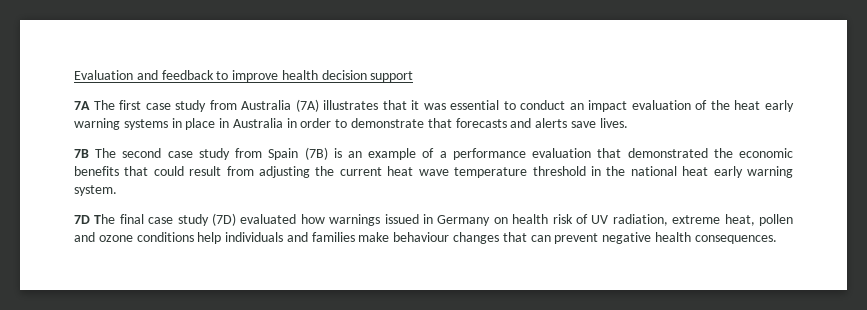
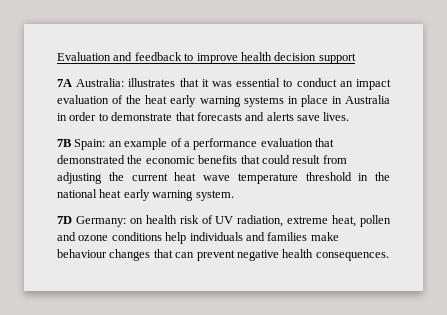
[93,99,319,112] The first case study from Australia (7A) -> [76,78,125,87] Australia:
[95,147,342,160] The second case study from Spain (7B) is -> [74,139,106,150] Spain:
[94,213,491,226] The final case study (7D) evaluated how warnings issued in Germany -> [75,216,126,227] Germany:

